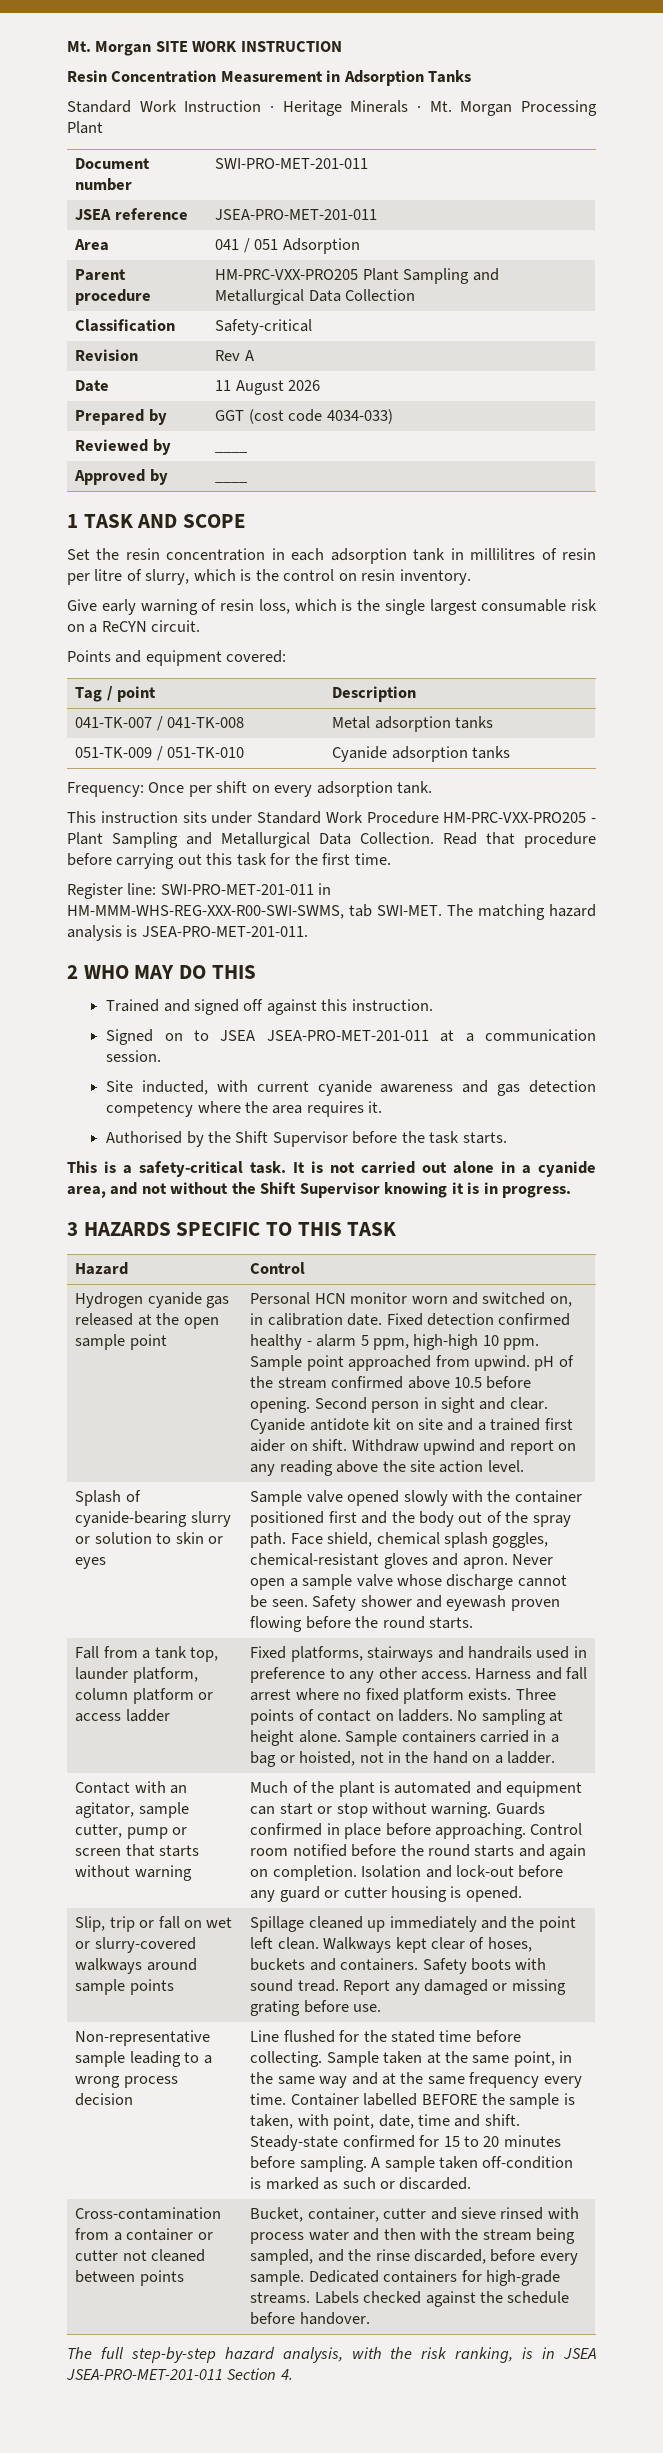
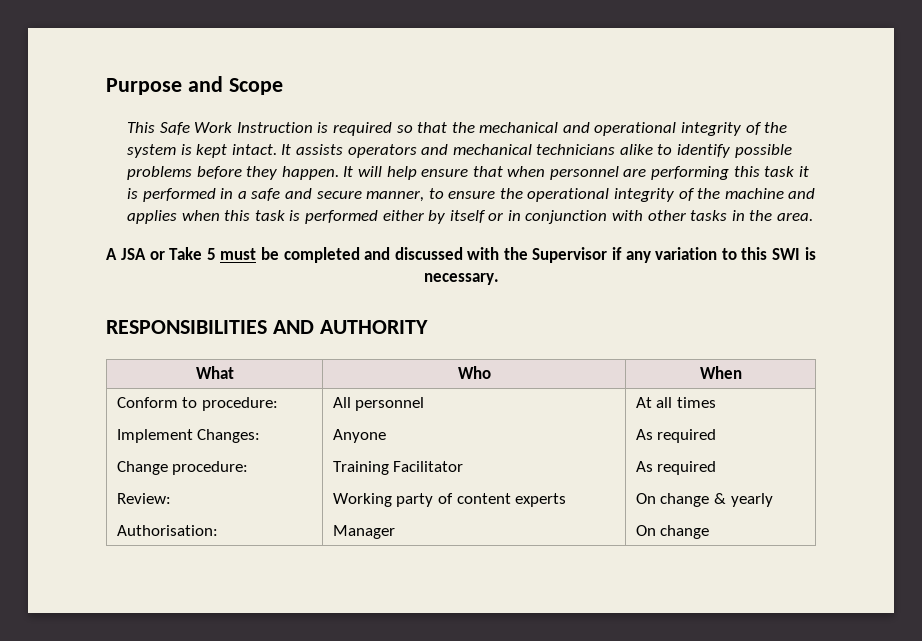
[67,41,342,56] [67,70,472,86] [67,100,597,116] [67,121,103,134] [75,158,151,169] [75,178,133,191] [215,158,369,169] [75,208,188,220] [215,209,378,220] [74,239,110,251] [215,238,360,254] [75,269,127,281] [75,289,152,305] [215,268,499,284] [215,289,416,305] [75,319,176,332] [215,319,313,335] [75,349,139,361] [215,350,254,361] [75,380,110,392] [215,380,321,395] [75,409,167,425] [215,409,393,424] [75,439,171,455] [215,451,249,453] [74,469,168,485] [215,481,249,483] [67,514,247,528] [67,548,596,564] [67,569,471,585] [67,599,597,615] [67,620,201,633] [67,650,287,666] [75,686,157,702] [332,686,417,702] [75,716,245,731] [332,716,494,732] [75,746,245,761] [332,746,511,762] [67,781,433,797] [67,811,596,824] [67,832,596,848] [67,853,391,869] [67,883,332,899] [67,904,596,920] [67,925,308,941] [67,965,256,979] [106,999,433,1015] [106,1029,596,1045] [106,1050,162,1062] [106,1080,596,1096] [106,1101,383,1117] [106,1131,507,1147] [67,1161,596,1177] [67,1182,572,1198] [67,1222,398,1236] [75,1262,129,1275] [250,1262,306,1274] [75,1292,230,1308] [75,1313,219,1329] [75,1334,167,1350] [250,1292,572,1307] [250,1313,571,1326] [250,1334,540,1350] [250,1355,574,1371] [250,1376,532,1389] [250,1397,548,1413] [250,1418,573,1434] [250,1439,577,1455] [250,1460,524,1476] [75,1490,141,1506] [75,1511,231,1527] [75,1532,224,1544] [75,1557,107,1569] [250,1490,582,1506] [250,1511,571,1527] [250,1532,549,1548] [250,1553,554,1569] [250,1574,567,1590] [250,1595,560,1611] [250,1616,474,1632] [75,1646,219,1662] [75,1667,198,1683] [75,1688,214,1704] [75,1709,170,1722] [250,1646,587,1662] [250,1667,588,1683] [250,1688,556,1704] [250,1709,564,1725] [250,1730,559,1746] [250,1751,556,1767] [75,1781,188,1794] [75,1802,189,1818] [75,1824,188,1839] [75,1844,200,1857] [75,1865,192,1881] [250,1781,583,1797] [250,1802,545,1818] [250,1823,583,1839] [250,1844,587,1860] [250,1865,564,1881] [250,1886,522,1902] [75,1916,233,1932] [75,1937,196,1953] [75,1958,197,1974] [75,1979,174,1995] [250,1916,576,1932] [250,1937,532,1953] [250,1958,547,1974] [250,1979,566,1995] [250,2000,382,2016] [75,2030,211,2046] [75,2051,212,2067] [75,2076,178,2088] [75,2093,134,2106] [250,2030,521,2043] [250,2051,573,2067] [250,2072,582,2088] [250,2093,575,2109] [250,2114,520,2130] [250,2135,561,2151] [250,2156,574,2172] [250,2177,472,2190] [75,2207,222,2220] [75,2228,213,2241] [75,2249,206,2262] [75,2270,184,2286] [250,2207,579,2222] [250,2228,576,2244] [250,2249,578,2265] [250,2270,561,2286] [250,2291,570,2307] [250,2312,370,2325] [67,2347,597,2363] [66,2368,293,2380] Mt. Morgan SITE WORK INSTRUCTION // Resin Concentration Measurement in Adsorption Tanks // Standard Work Instruction · Heritage Minerals · Mt. Morgan Processing Plant // Document number | SWI-PRO-MET-201-011 // JSEA reference | JSEA-PRO-MET-201-011 // Area | 041 / 051 Adsorption // Parent procedure | HM-PRC-VXX-PRO205 Plant Sampling and Metallurgical Data Collection // Classification | Safety-critical // Revision | Rev A // Date | 11 August 2026 // Prepared by | GGT (cost code 4034-033) // Reviewed by | ____ // Approved by | ____ // 1 TASK AND SCOPE // Set the resin concentration in each adsorption tank in millilitres of resin per litre of slurry, which is the control on resin inventory. // Give early warning of resin loss, which is the single largest consumable risk on a ReCYN circuit. // Points and equipment covered: // Tag / point | Description // 041-TK-007 / 041-TK-008 | Metal adsorption tanks // 051-TK-009 / 051-TK-010 | Cyanide adsorption tanks // Frequency: Once per shift on every adsorption tank. // This instruction sits under Standard Work Procedure HM-PRC-VXX-PRO205 - Plant Sampling and Metallurgical Data Collection. Read that procedure before carrying out this task for the first time. // Register line: SWI-PRO-MET-201-011 in HM-MMM-WHS-REG-XXX-R00-SWI-SWMS, tab SWI-MET. The matching hazard analysis is JSEA-PRO-MET-201-011. // 2 WHO MAY DO THIS // Trained and signed off against this instruction. // Signed on to JSEA JSEA-PRO-MET-201-011 at a communication session. // Site inducted, with current cyanide awareness and gas detection competency where the area requires it. // Authorised by the Shift Supervisor before the task starts. // This is a safety-critical task. It is not carried out alone in a cyanide area, and not without the Shift Supervisor knowing it is in progress. // 3 HAZARDS SPECIFIC TO THIS TASK // Hazard | Control // Hydrogen cyanide gas released at the open sample point | Personal HCN monitor worn and switched on, in calibration date. Fixed detection confirmed healthy - alarm 5 ppm, high-high 10 ppm. Sample point approached from upwind. pH of the stream confirmed above 10.5 before opening. Second person in sight and clear. Cyanide antidote kit on site and a trained first aider on shift. Withdraw upwind and report on any reading above the site action level. // Splash of cyanide-bearing slurry or solution to skin or eyes | Sample valve opened slowly with the container positioned first and the body out of the spray path. Face shield, chemical splash goggles, chemical-resistant gloves and apron. Never open a sample valve whose discharge cannot be seen. Safety shower and eyewash proven flowing before the round starts. // Fall from a tank top, launder platform, column platform or access ladder | Fixed platforms, stairways and handrails used in preference to any other access. Harness and fall arrest where no fixed platform exists. Three points of contact on ladders. No sampling at height alone. Sample containers carried in a bag or hoisted, not in the hand on a ladder. // Contact with an agitator, sample cutter, pump or screen that starts without warning | Much of the plant is automated and equipment can start or stop without warning. Guards confirmed in place before approaching. Control room notified before the round starts and again on completion. Isolation and lock-out before any guard or cutter housing is opened. // Slip, trip or fall on wet or slurry-covered walkways around sample points | Spillage cleaned up immediately and the point left clean. Walkways kept clear of hoses, buckets and containers. Safety boots with sound tread. Report any damaged or missing grating before use. // Non-representative sample leading to a wrong process decision | Line flushed for the stated time before collecting. Sample taken at the same point, in the same way and at the same frequency every time. Container labelled BEFORE the sample is taken, with point, date, time and shift. Steady-state confirmed for 15 to 20 minutes before sampling. A sample taken off-condition is marked as such or discarded. // Cross-contamination from a container or cutter not cleaned between points | Bucket, container, cutter and sieve rinsed with process water and then with the stream being sampled, and the rinse discarded, before every sample. Dedicated containers for high-grade streams. Labels checked against the schedule before handover. // The full step-by-step hazard analysis, with the risk ranking, is in JSEA JSEA-PRO-MET-201-011 Section 4. -> [106,76,283,95] [126,122,788,136] [126,144,792,158] [126,166,809,180] [126,188,816,202] [126,210,814,224] [106,247,816,263] [423,273,499,285] [106,320,428,334] [195,366,234,379] [457,366,491,379] [699,366,742,379] [116,397,279,411] [116,429,261,443] [116,461,249,475] [116,493,171,504] [116,525,218,536] [332,397,425,411] [332,429,386,443] [332,461,464,475] [332,493,567,507] [332,525,395,539] [635,397,717,408] [635,429,717,443] [635,461,717,475] [635,493,773,507] [635,525,710,539] Purpose and Scope // This Safe Work Instruction is required so that the mechanical and operational integrity of the system is kept intact. It assists operators and mechanical technicians alike to identify possible problems before they happen. It will help ensure that when personnel are performing this task it is performed in a safe and secure manner, to ensure the operational integrity of the machine and applies when this task is performed either by itself or in conjunction with other tasks in the area. // A JSA or Take 5 must be completed and discussed with the Supervisor if any variation to this SWI is necessary. // RESPONSIBILITIES AND AUTHORITY // What | Who | When // Conform to procedure: // Implement Changes: // Change procedure: // Review: // Authorisation: | All personnel // Anyone // Training Facilitator // Working party of content experts // Manager | At all times // As required // As required // On change & yearly // On change

